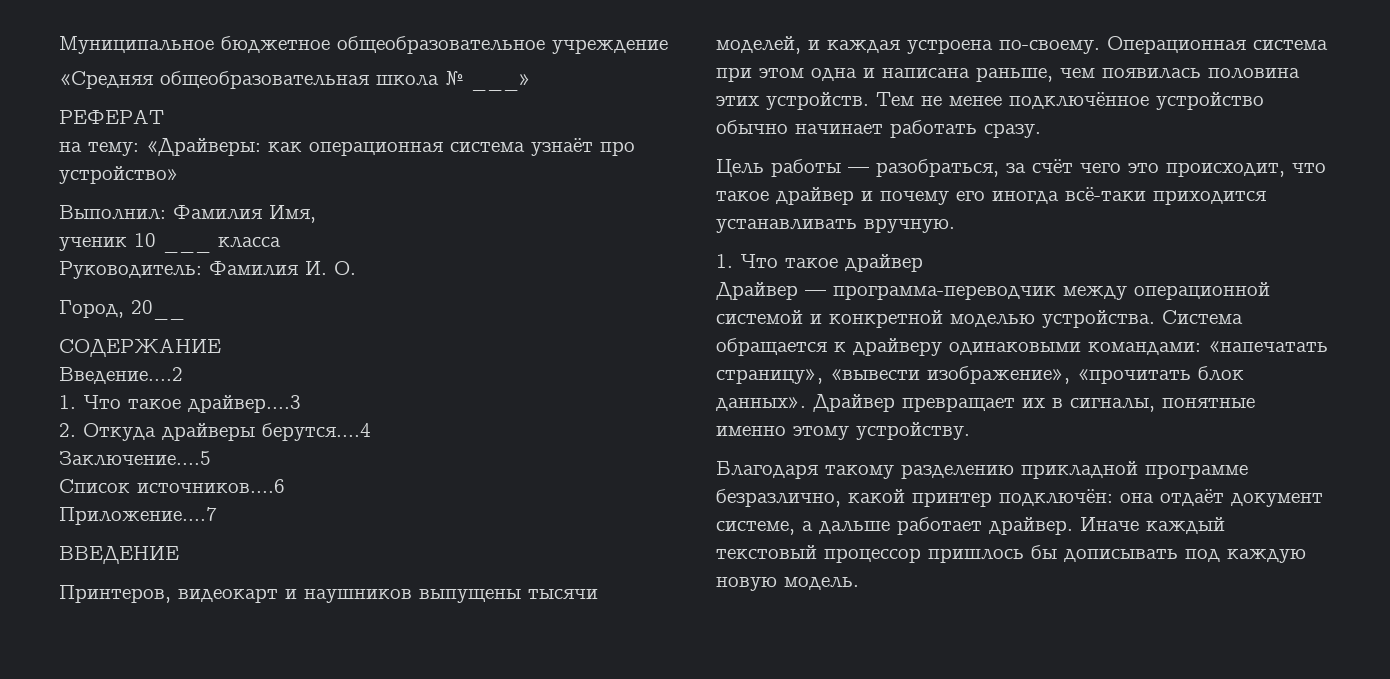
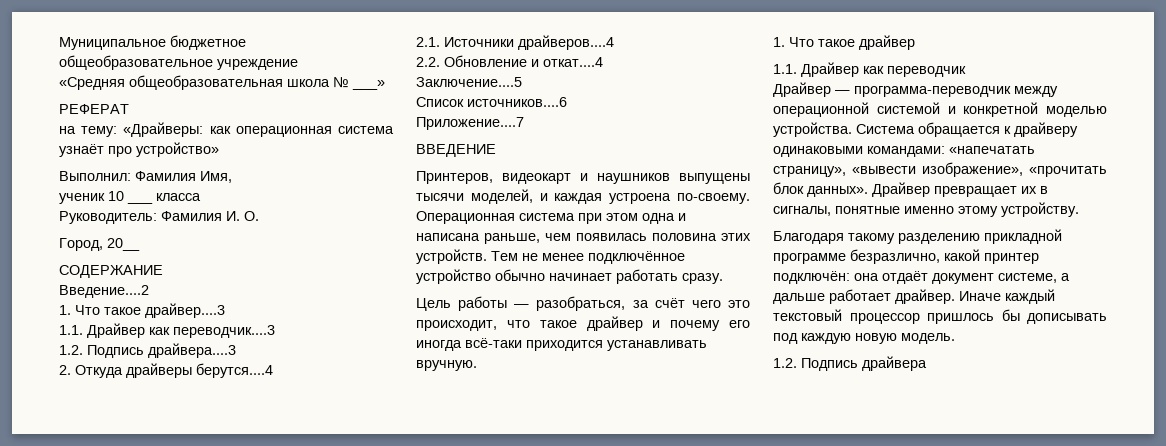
[59,423,371,441] 2. Откуда драйверы берутся....4 -> [59,323,275,338] [59,343,236,358] [59,363,273,378] [416,35,614,50] [416,55,603,67] 1.1. Драйвер как переводчик....3 // 1.2. Подпись драйвера....3 // 2. Откуда драйверы берутся....4 // 2.1. Источники драйверов....4 // 2.2. Обновление и откат....4
(923, 263) none -> [773,62,966,77] // 1.1. Драйвер как переводчик
(859, 583) none -> [773,356,927,371] // 1.2. Подпись драйвера

